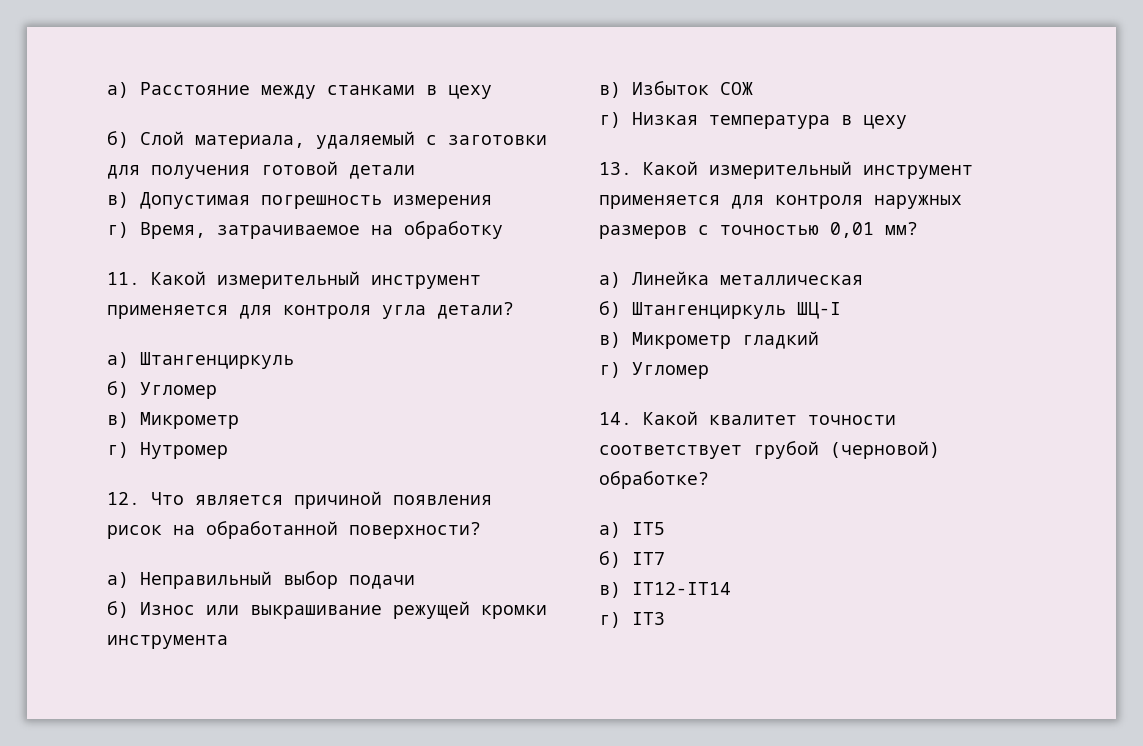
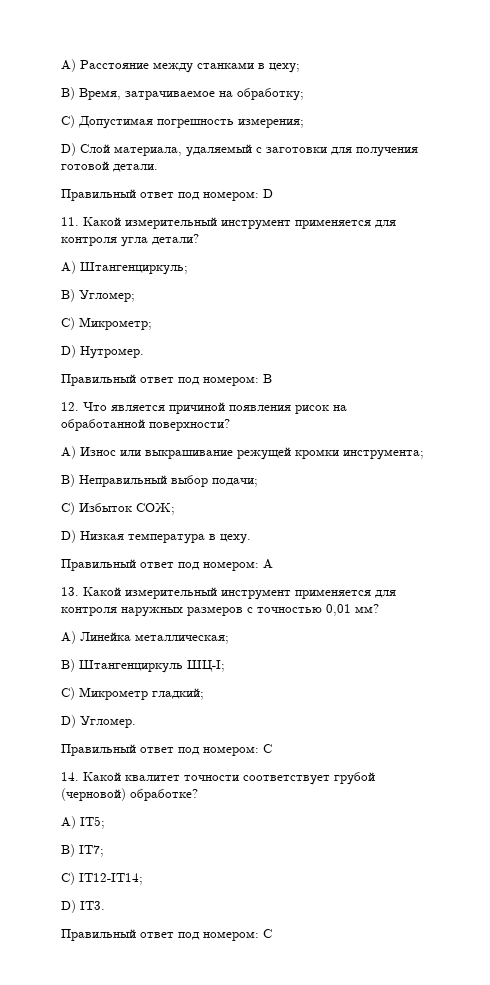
[107,82,129,98] а) -> [61,59,76,72] A)
[448,85,492,99] [107,131,129,148] цеху // б) -> [269,63,300,73] [61,87,304,101] [61,115,304,129] [61,143,76,156] цеху; // B) Время, затрачиваемое на обработку; // C) Допустимая погрешность измерения; // D)
[349,165,415,179] [107,192,492,209] [107,221,503,239] детали // в) Допустимая погрешность измерения // г) Время, затрачиваемое на обработку -> [113,164,158,172] [61,189,273,201] детали. // Правильный ответ под номером: D
[107,352,294,369] [107,381,217,399] [107,412,239,429] [107,442,228,459] а) Штангенциркуль // б) Угломер // в) Микрометр // г) Нутромер -> [61,261,188,275] [61,289,135,302] [61,317,152,330] [61,345,144,359] [61,374,272,386] A) Штангенциркуль; // B) Угломер; // C) Микрометр; // D) Нутромер. // Правильный ответ под номером: B
[107,571,415,589] [107,601,129,618] а) Неправильный выбор подачи // б) -> [61,446,76,459] A)
[107,635,228,649] [599,81,753,98] [599,112,907,129] инструмента // в) Избыток СОЖ // г) Низкая температура в цеху -> [343,449,424,460] [61,474,258,487] [61,502,175,515] [61,530,251,544] [61,559,273,571] инструмента; // B) Неправильный выбор подачи; // C) Избыток СОЖ; // D) Низкая температура в цеху. // Правильный ответ под номером: A
[599,271,863,288] [599,301,841,319] [599,331,819,349] [599,362,709,379] а) Линейка металлическая // б) Штангенциркуль ШЦ-I // в) Микрометр гладкий // г) Угломер -> [61,631,229,644] [61,659,225,673] [61,687,204,700] [61,715,136,728] [61,744,272,756] A) Линейка металлическая; // B) Штангенциркуль ШЦ-I; // C) Микрометр гладкий; // D) Угломер. // Правильный ответ под номером: C
[599,522,665,538] [599,551,665,568] [599,582,731,598] [599,612,665,628] а) IT5 // б) IT7 // в) IT12-IT14 // г) IT3 -> [61,816,105,829] [61,844,104,857] [61,872,143,885] [61,900,105,913] [61,929,272,941] A) IT5; // B) IT7; // C) IT12-IT14; // D) IT3. // Правильный ответ под номером: C

